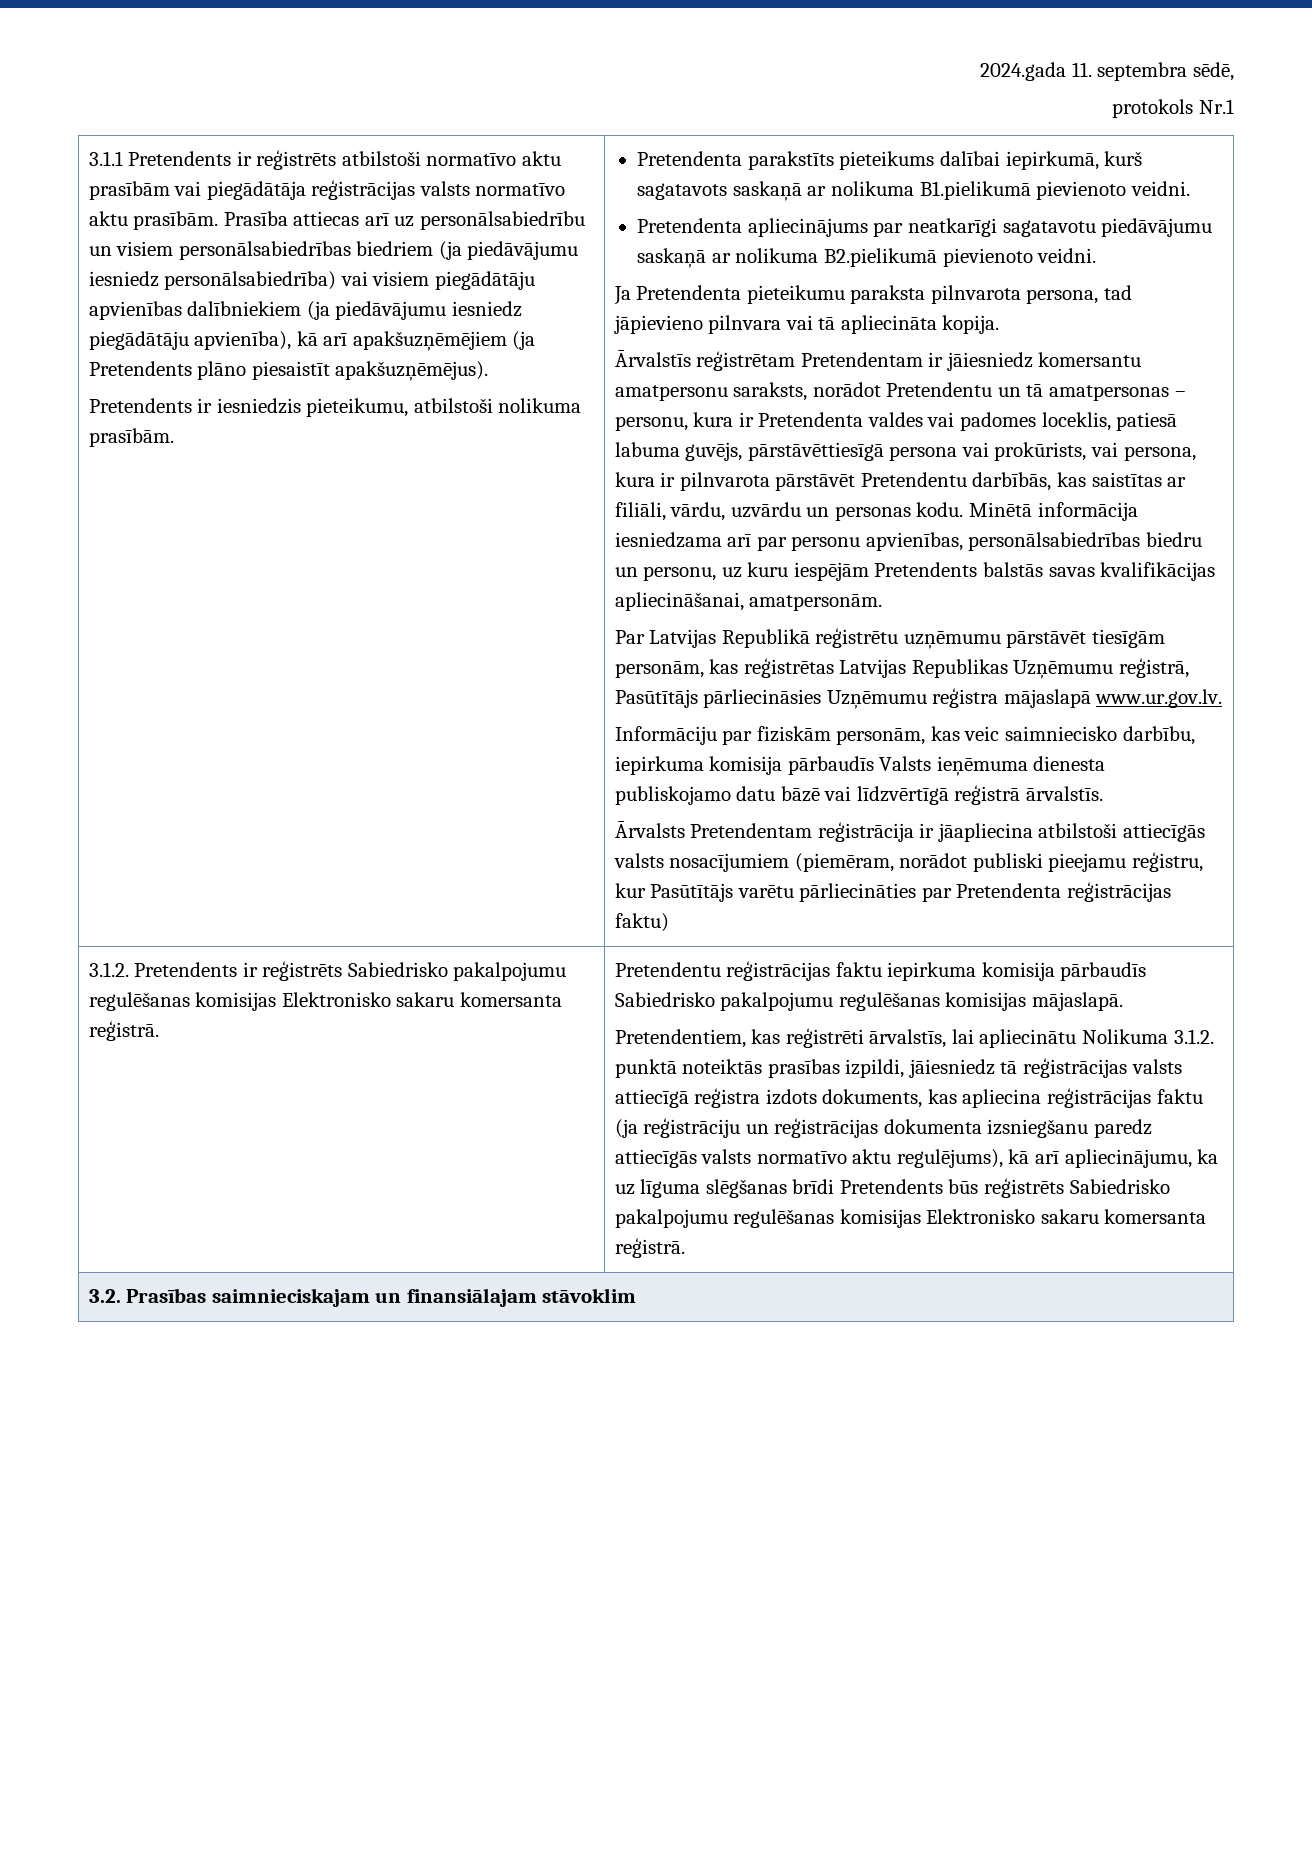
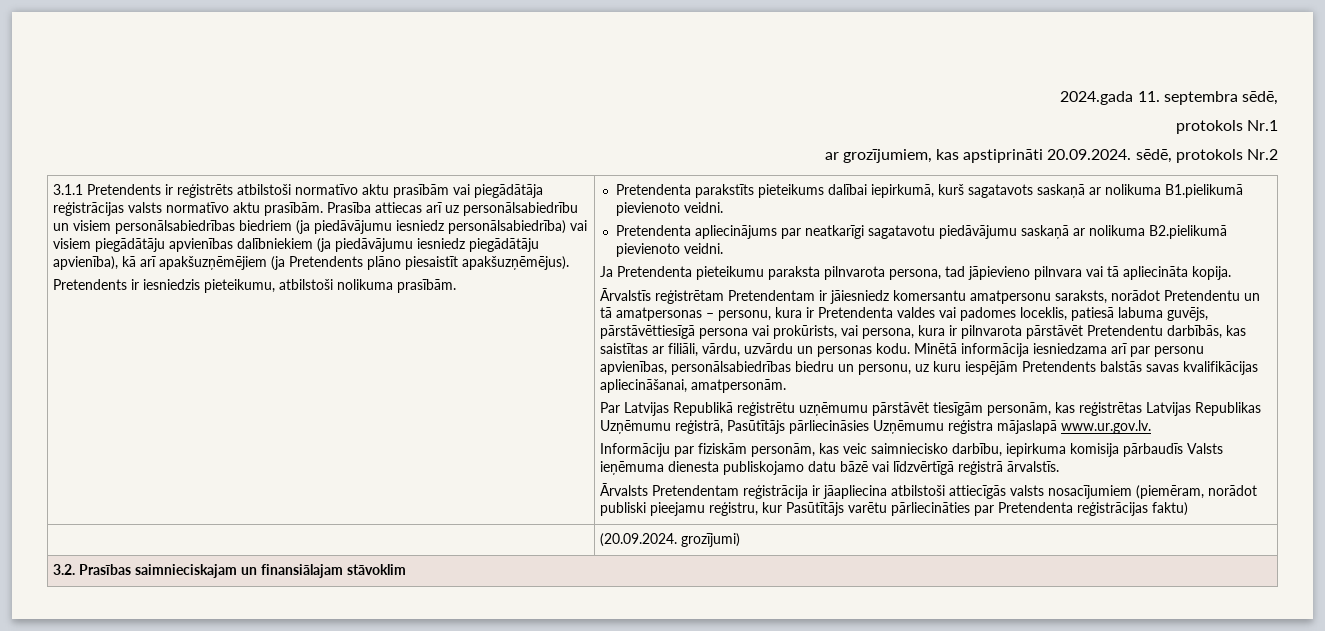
(1234, 106) none -> [824,149,1278,163] // ar grozījumiem, kas apstiprināti 20.09.2024. sēdē, protokols Nr.2
[88,961,567,981] [88,992,562,1011] [88,1021,159,1041] [614,961,1147,981] [614,992,1123,1011] [614,1028,1214,1048] [614,1058,1182,1078] [614,1088,1203,1108] [614,1118,1153,1138] [614,1149,1219,1168] [614,1178,1170,1198] [614,1209,1207,1228] [614,1238,685,1258] 3.1.2. Pretendents ir reģistrēts Sabiedrisko pakalpojumu regulēšanas komisijas Elektronisko sakaru komersanta reģistrā. | Pretendentu reģistrācijas faktu iepirkuma komisija pārbaudīs Sabiedrisko pakalpojumu regulēšanas komisijas mājaslapā. // Pretendentiem, kas reģistrēti ārvalstīs, lai apliecinātu Nolikuma 3.1.2. punktā noteiktās prasības izpildi, jāiesniedz tā reģistrācijas valsts attiecīgā reģistra izdots dokuments, kas apliecina reģistrācijas faktu (ja reģistrāciju un reģistrācijas dokumenta izsniegšanu paredz attiecīgās valsts normatīvo aktu regulējums), kā arī apliecinājumu, ka uz līguma slēgšanas brīdi Pretendents būs reģistrēts Sabiedrisko pakalpojumu regulēšanas komisijas Elektronisko sakaru komersanta reģistrā. -> [600,533,741,547] | (20.09.2024. grozījumi)

